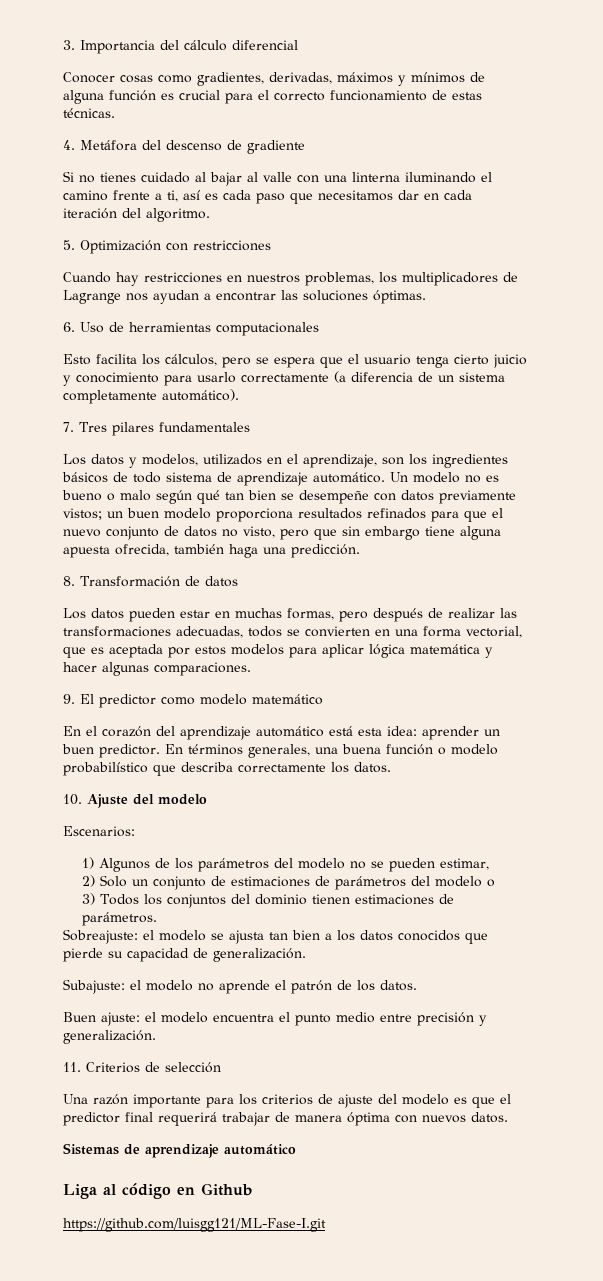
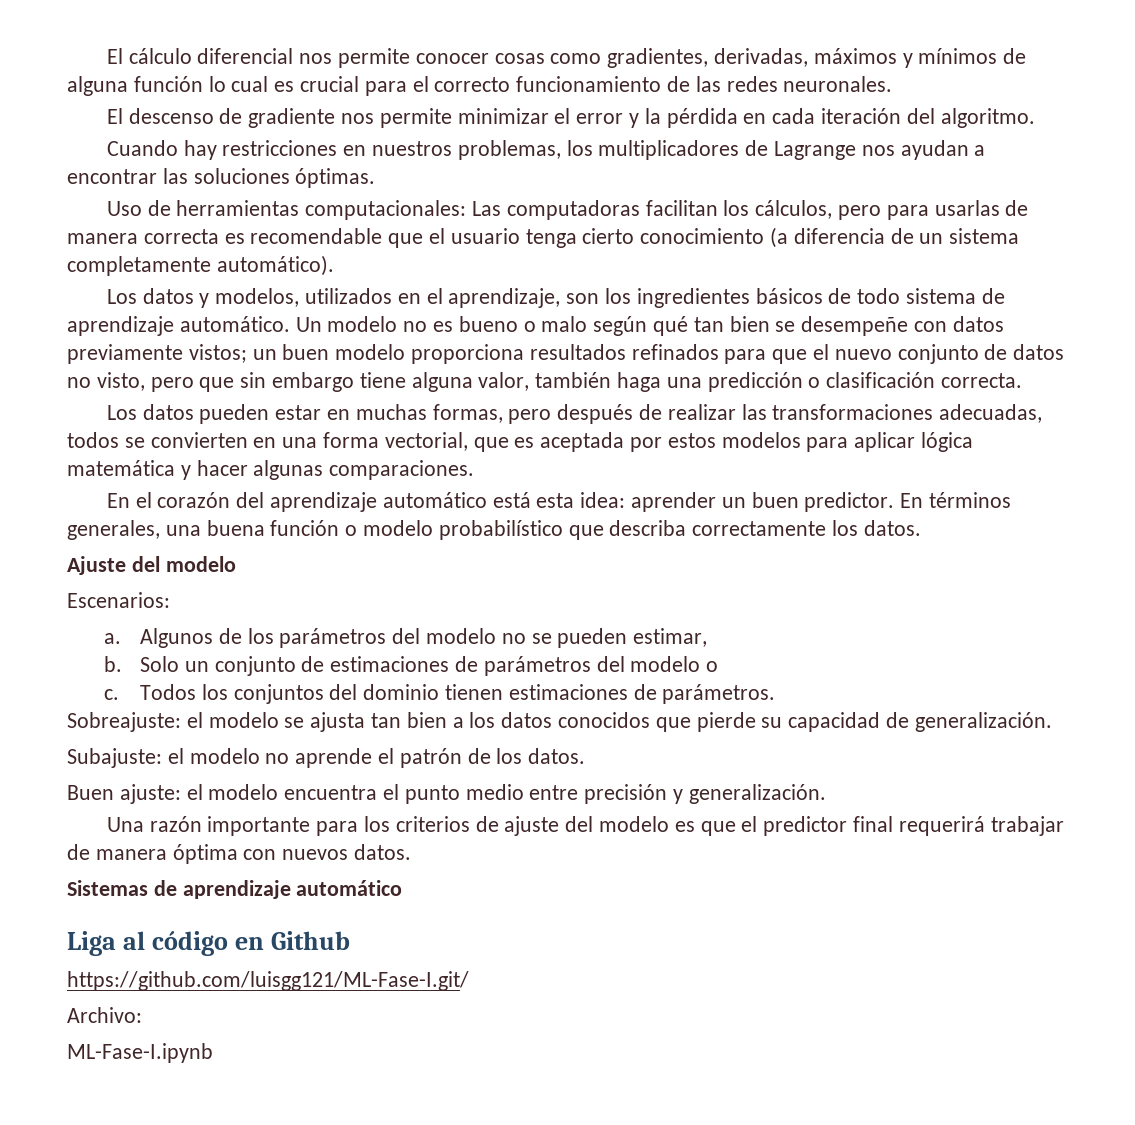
[63,40,179,54] 3. Importancia del -> [106,48,123,64] El
[63,72,115,83] // Conocer -> [299,48,489,68] nos permite conocer
(156, 95) none -> [208,76,269,92] lo cual
[452,92,482,100] [63,108,115,118] [63,140,305,154] [63,171,492,186] [63,190,419,204] estas técnicas. // 4. Metáfora del descenso de gradiente // Si no tienes cuidado al bajar al valle con una linterna iluminando el camino frente a ti, así es cada paso que necesitamos dar -> [695,76,893,92] [106,108,738,128] las redes neuronales. // El descenso de gradiente nos permite minimizar el error y la pérdida
[63,240,271,254] // 5. Optimización con restricciones -> (1035, 118) none
[63,322,75,332] 6. -> (376, 178) none
[216,322,319,336] [63,354,315,368] computacionales // Esto facilita los cálculos, pero se espera -> [305,200,1029,220] [67,228,383,244] computacionales: Las computadoras facilitan los cálculos, pero para usarlas de manera correcta es recomendable
[493,354,527,368] [63,372,329,386] juicio y conocimiento para usarlo correctamente -> [640,228,765,244] conocimiento
[63,422,250,436] // 7. Tres pilares fundamentales -> (334, 265) none
[63,544,169,558] apuesta ofrecida, -> [478,372,530,391] valor,
[291,544,360,558] [63,576,238,587] predicción. // 8. Transformación de datos -> [707,372,1023,392] predicción o clasificación correcta.
[63,694,323,708] // 9. El predictor como modelo matemático -> (475, 470) none
[63,794,82,805] 10. -> (921, 528) none
[81,857,94,869] 1) -> [103,633,121,644] a.
[81,875,95,887] 2) -> [103,656,122,672] b.
[81,893,95,905] 3) -> [103,689,119,700] c.
[63,1062,221,1073] // 11. Criterios de selección -> (826, 794) none
[63,1218,326,1232] https://github.com/luisgg121/ML-Fase-I.git -> [67,971,469,991] [67,1007,142,1023] [67,1043,213,1063] https://github.com/luisgg121/ML-Fase-I.git/ // Archivo: // ML-Fase-I.ipynb

